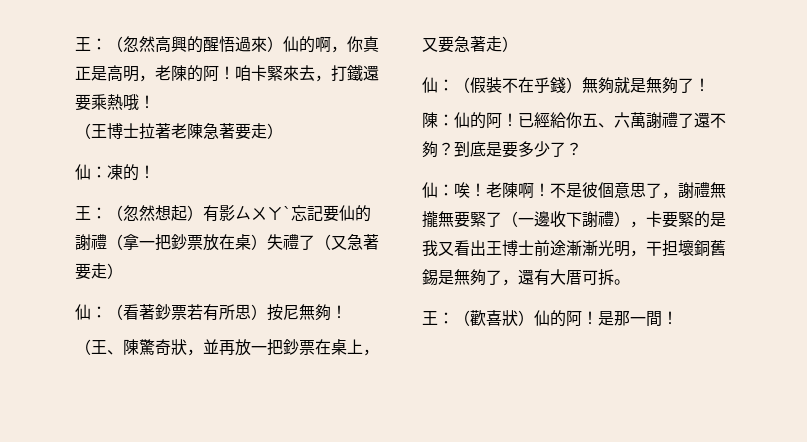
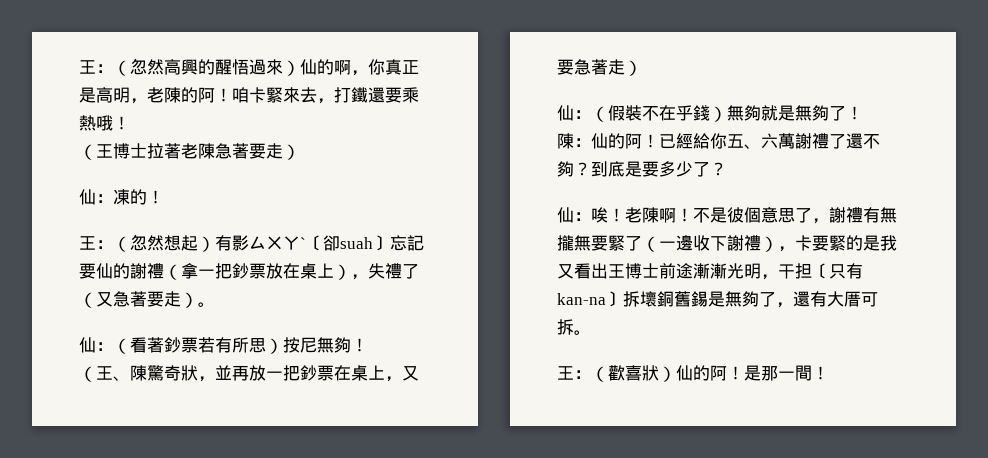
(291, 213) none -> [306,235,390,251] 〔卻suah〕
[251,234,267,250] ） -> [317,263,368,280] 上），
(123, 271) none -> [198,302,215,307] 。
(710, 190) none -> [863,207,880,223] 有
(678, 248) none -> [812,263,863,279] [557,291,640,307] 〔只有kan-na〕拆

